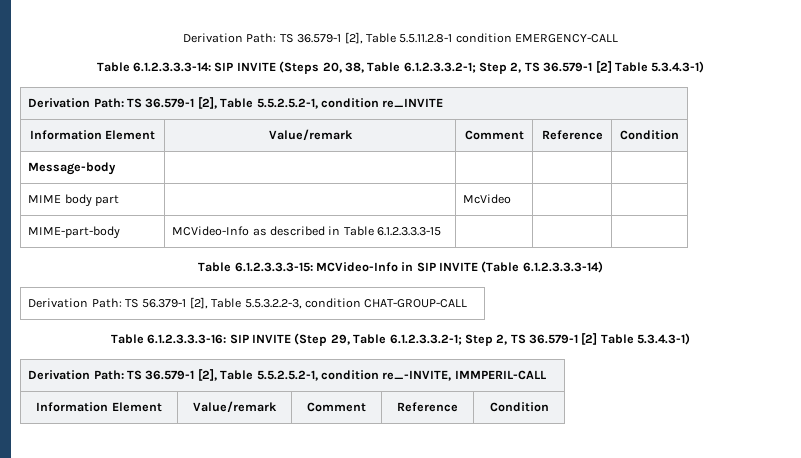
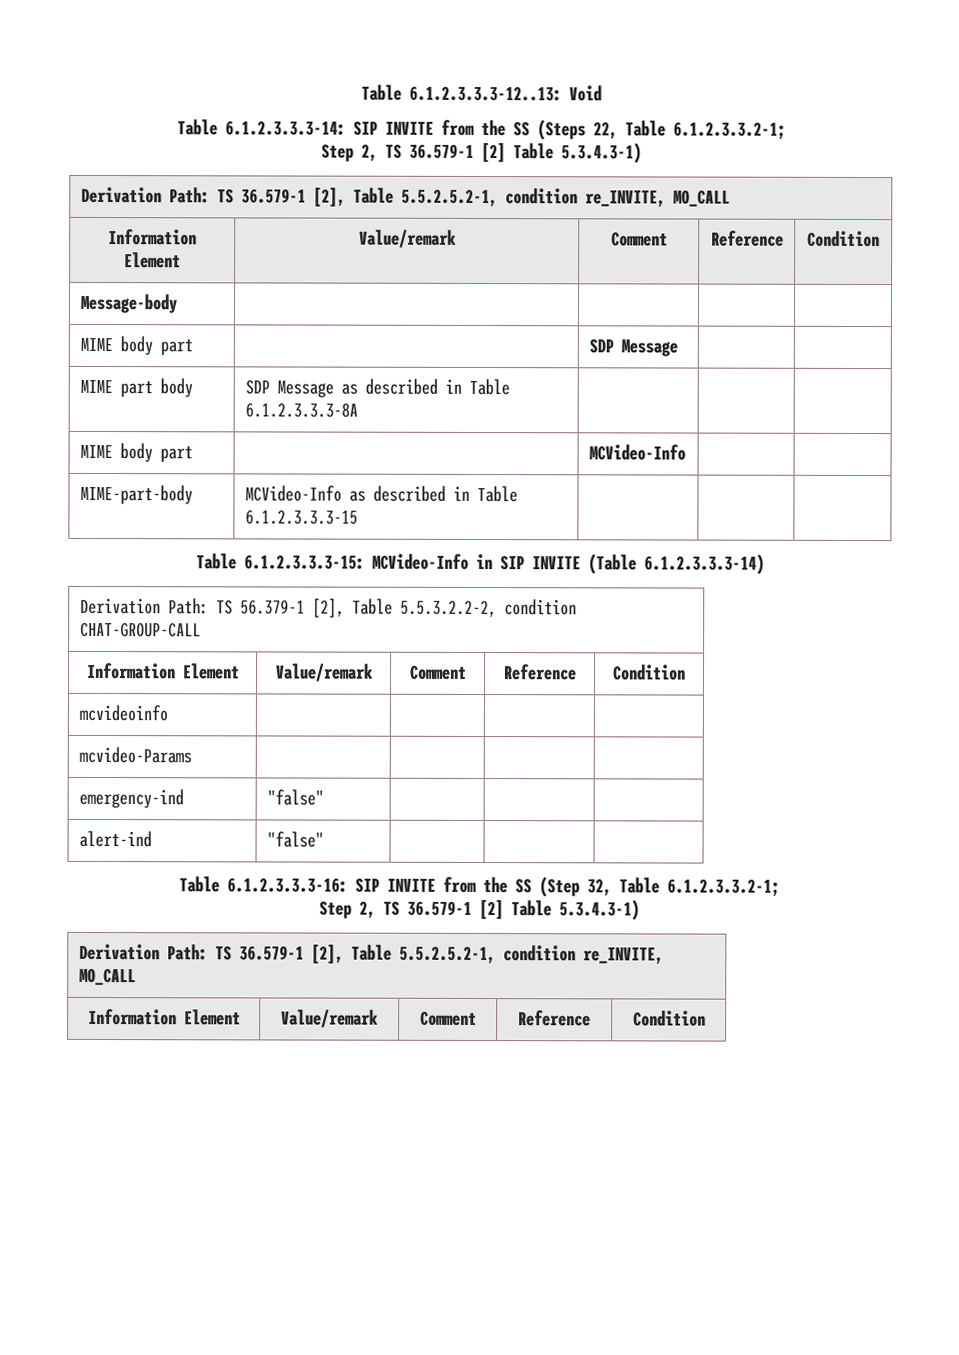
[183,32,618,44] Derivation Path: TS 36.579-1 [2], Table 5.5.11.2.8-1 condition EMERGENCY-CALL -> [360,84,602,102] Table 6.1.2.3.3.3-12..13: Void
[279,61,476,74] (Steps 20, 38, Table 6.1.2.3.3.2-1; -> [440,119,786,141] from the SS (Steps 22, Table 6.1.2.3.3.2-1; //
[382,98,444,108] re_INVITE -> [584,189,730,208] re_INVITE, MO_CALL
[463,194,512,204] McVideo -> [588,338,678,357] [79,378,193,398] [244,378,510,398] [244,402,358,418] [79,443,193,463] [588,444,686,461] SDP Message | | // MIME part body | SDP Message as described in Table 6.1.2.3.3.3-8A | | | // MIME body part | | MCVideo-Info
[244,299,302,309] 5.5.3.2.2-3, -> [399,599,497,618] 5.5.3.2.2-2,
(468, 303) none -> [85,662,240,680] [274,663,374,682] [408,664,467,680] [502,664,577,681] [612,664,686,681] [78,704,168,722] [78,746,192,764] [78,788,184,809] [266,789,324,806] [78,830,152,848] [266,831,324,848] // Information Element | Value/remark | Comment | Reference | Condition // mcvideoinfo | | | | // mcvideo-Params | | | | // emergency-ind | "false" | | | // alert-ind | "false" | | |
[294,333,462,346] (Step 29, Table 6.1.2.3.3.2-1; -> [442,876,780,898] from the SS (Step 32, Table 6.1.2.3.3.2-1; //
[382,370,546,381] re_-INVITE, IMMPERIL-CALL -> [582,947,664,965] [78,967,136,986] re_INVITE, MO_CALL

